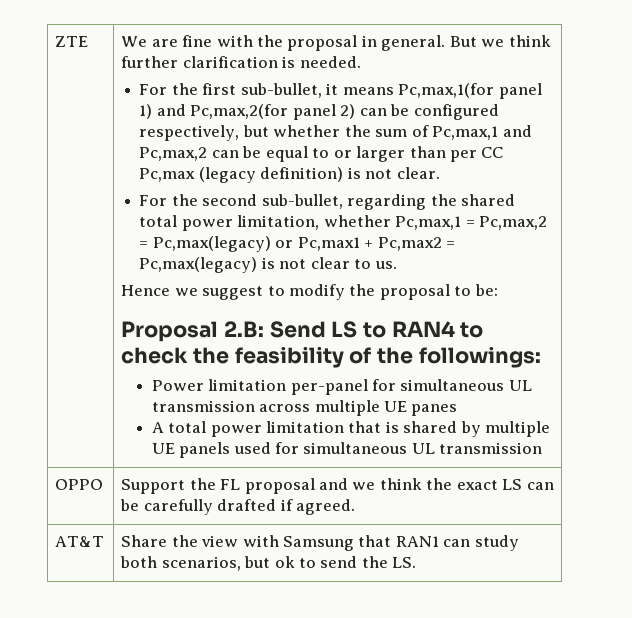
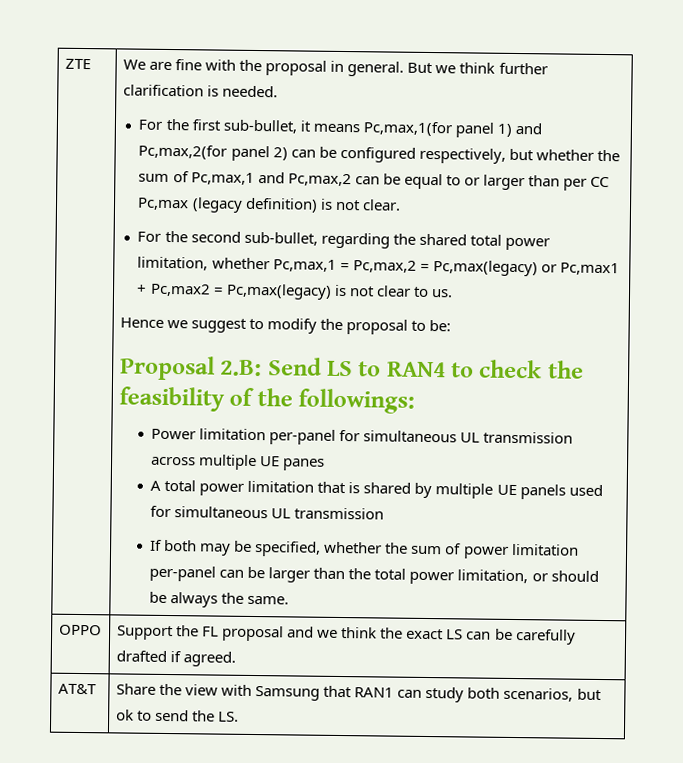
(543, 448) none -> [150,539,579,559] [149,565,599,585] [149,591,290,608] // If both may be specified, whether the sum of power limitation per-panel can be larger than the total power limitation, or should be always the same.

